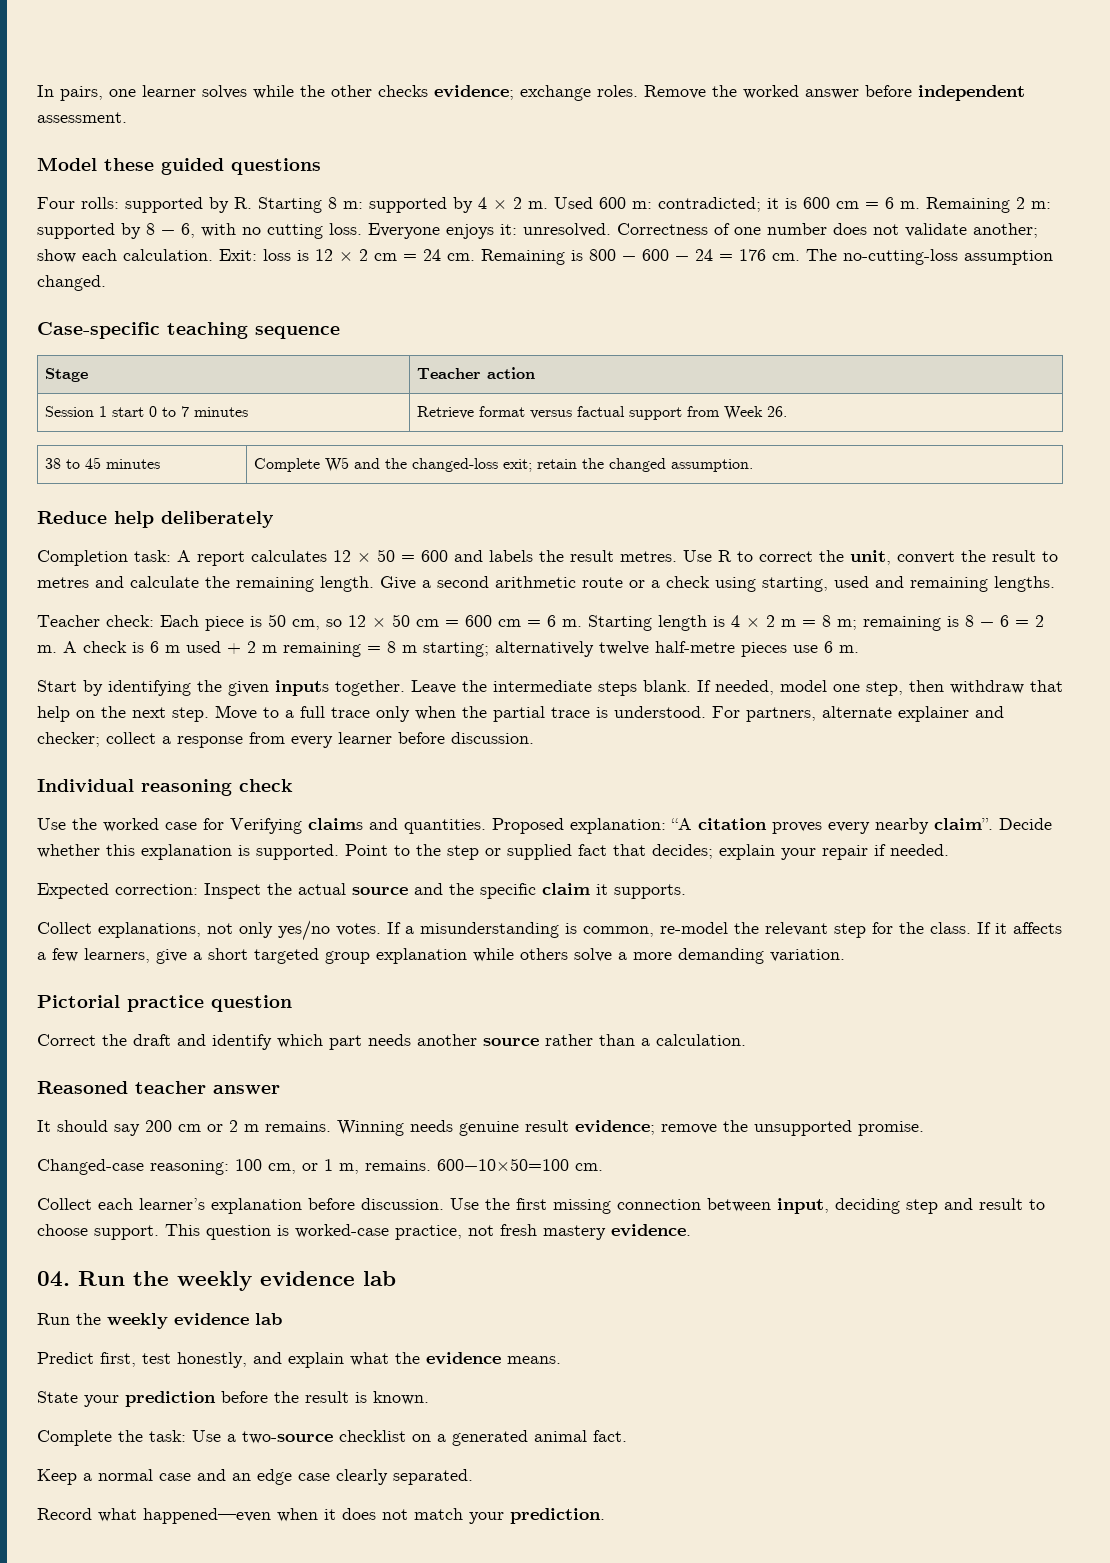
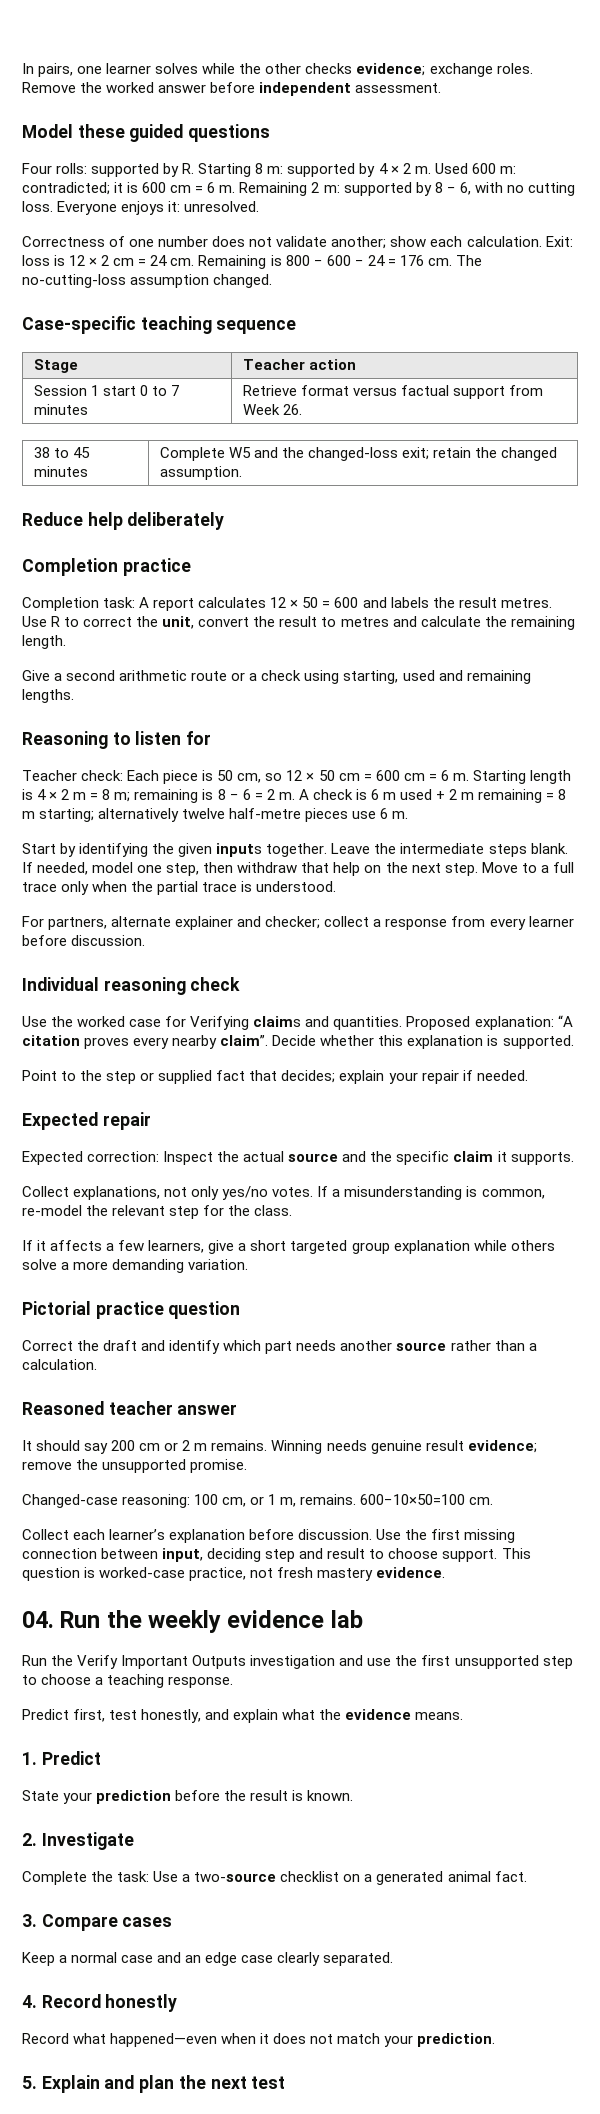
(611, 230) none -> (260, 206) //
(274, 519) none -> [22,558,191,576] // Completion practice
(374, 584) none -> (66, 642) //
(1055, 584) none -> [22,731,212,749] // Reasoning to listen for
(706, 712) none -> (337, 886) //
(339, 852) none -> (574, 1042) //
(949, 850) none -> [22,1112,151,1130] // Expected repair
(971, 928) none -> (293, 1210) //
[107,1313,282,1329] weekly evidence lab -> [77,1655,573,1669] [22,1674,234,1688] Verify Important Outputs investigation and use the first unsupported step to choose a teaching response.
(561, 1360) none -> [22,1751,101,1765] // 1. Predict
(429, 1398) none -> [22,1832,134,1850] // 2. Investigate
(627, 1436) none -> [22,1914,173,1931] // 3. Compare cases
(473, 1477) none -> [22,1994,178,2012] // 4. Record honestly
(605, 1516) none -> [22,2075,286,2093] // 5. Explain and plan the next test

